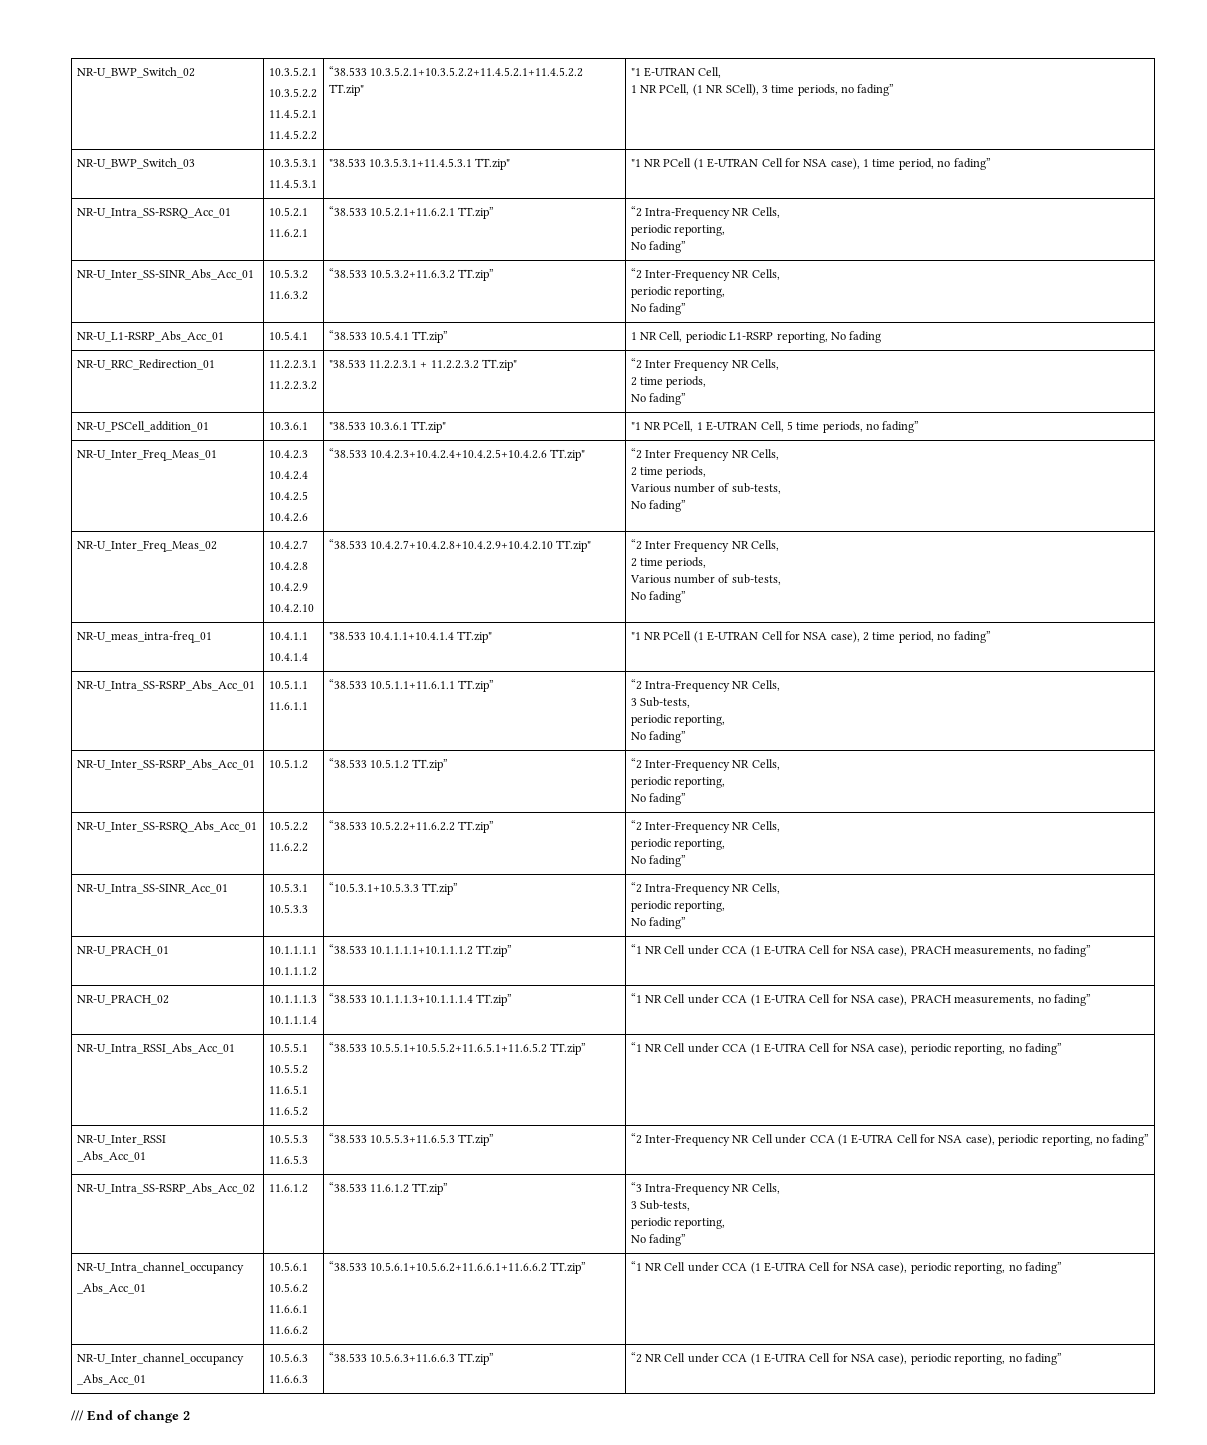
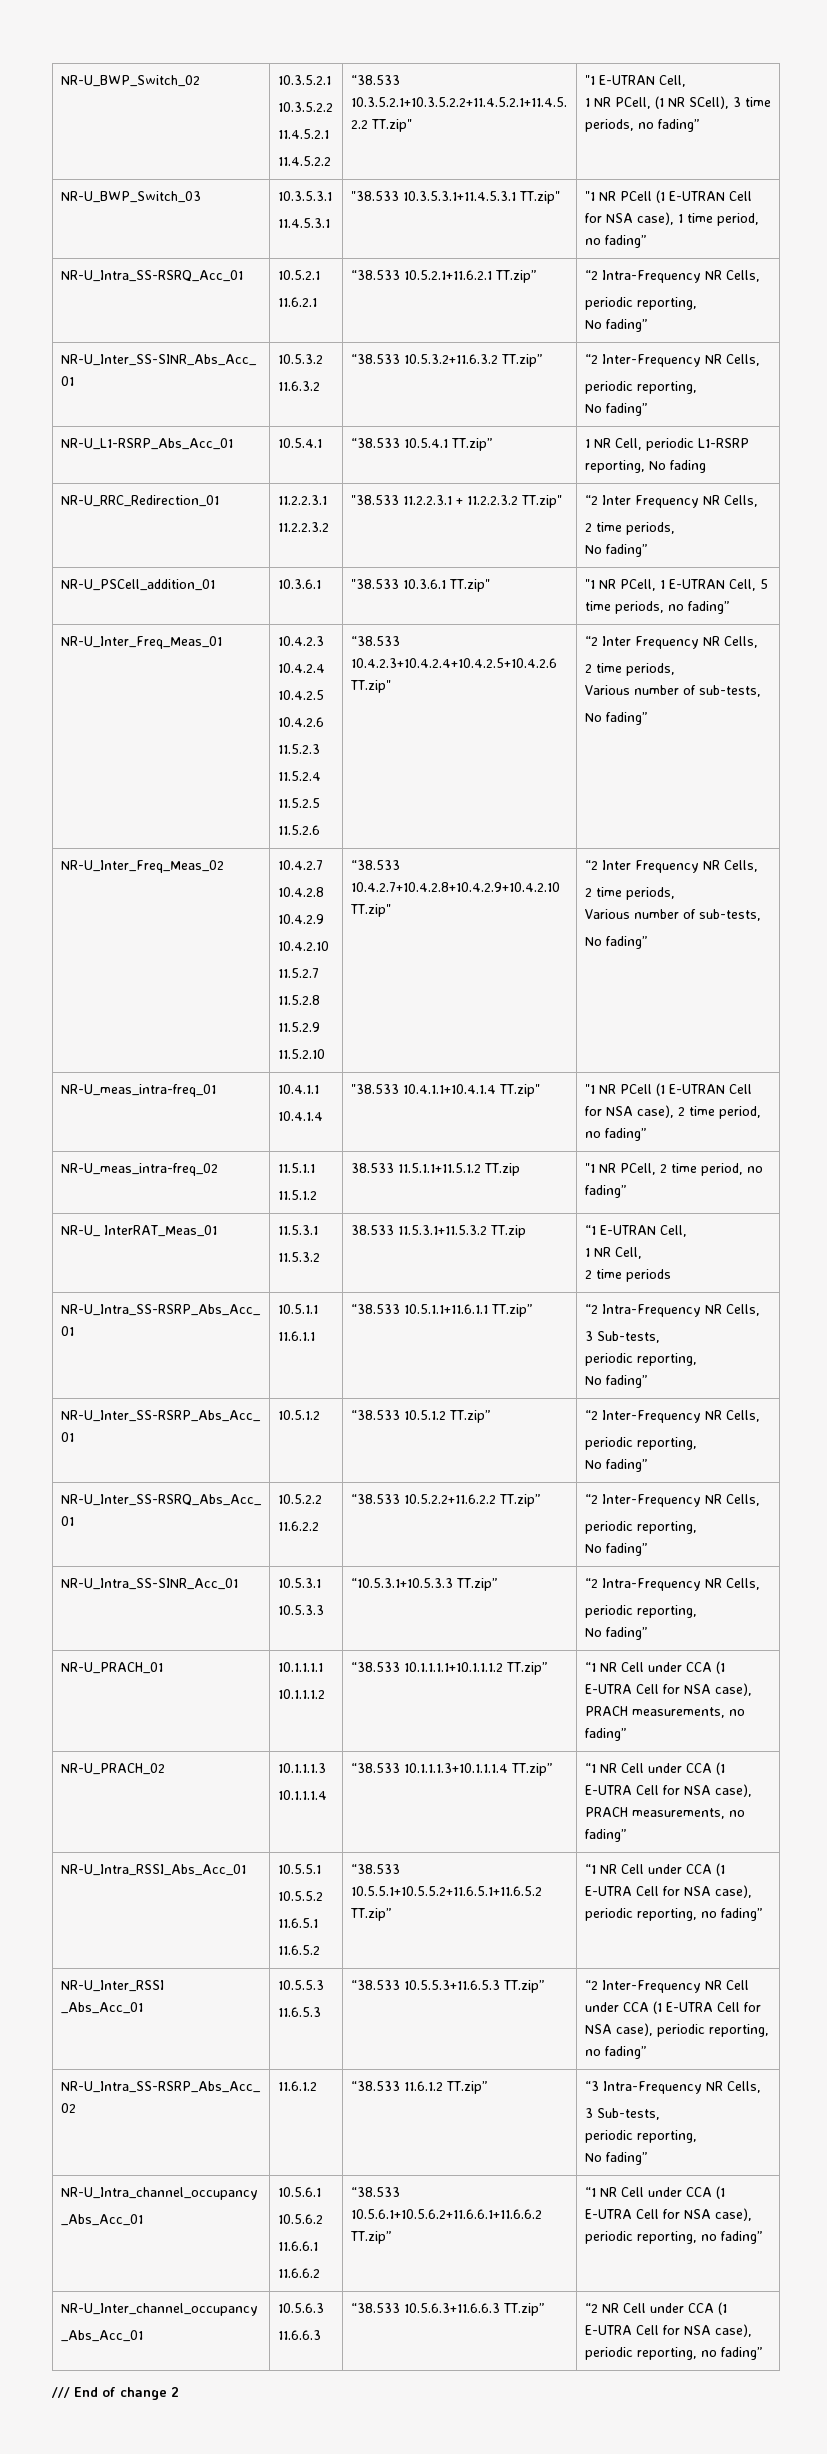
(308, 517) none -> [277,744,320,754] [277,771,321,781] [277,798,320,808] [277,825,320,835] // 11.5.2.3 // 11.5.2.4 // 11.5.2.5 // 11.5.2.6
(314, 608) none -> [277,968,319,978] [277,995,320,1005] [277,1022,320,1032] [277,1049,325,1059] // 11.5.2.7 // 11.5.2.8 // 11.5.2.9 // 11.5.2.10
(991, 637) none -> [60,1163,218,1176] [277,1163,315,1173] [277,1190,317,1200] [350,1163,520,1176] [584,1163,763,1176] [584,1185,627,1198] [60,1225,217,1237] [277,1225,318,1235] [277,1252,320,1262] [350,1225,526,1238] [584,1225,687,1237] [584,1247,642,1259] [584,1269,671,1282] // NR-U_meas_intra-freq_02 | 11.5.1.1 // 11.5.1.2 | 38.533 11.5.1.1+11.5.1.2 TT.zip | "1 NR PCell, 2 time period, no fading” // NR-U_ InterRAT_Meas_01 | 11.5.3.1 // 11.5.3.2 | 38.533 11.5.3.1+11.5.3.2 TT.zip | “1 E-UTRAN Cell, // 1 NR Cell, // 2 time periods

